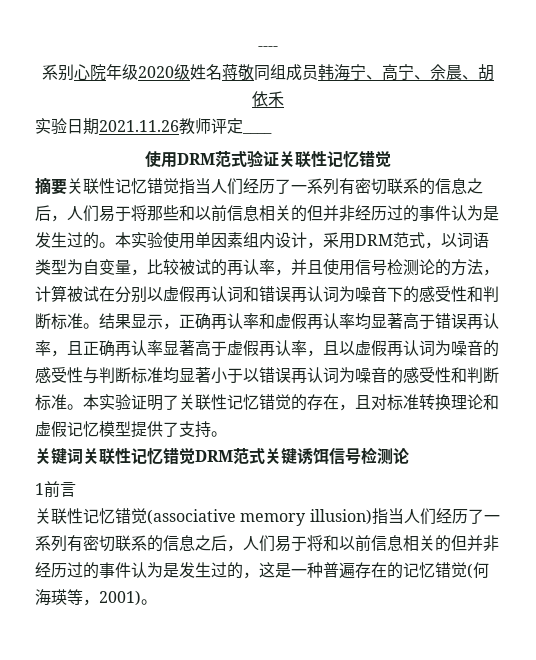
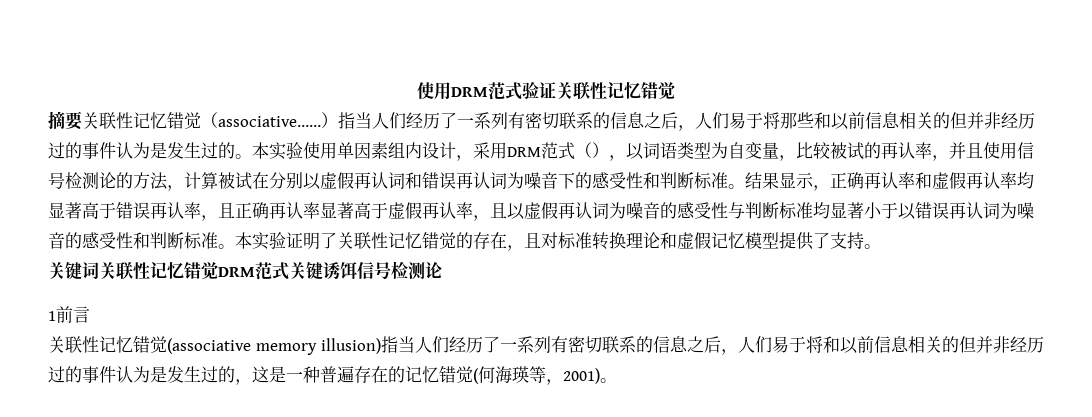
[258,46,278,51] [42,64,494,81] [252,91,284,107] [35,118,272,135] ---- // 系别心院年级2020级姓名蒋敬同组成员韩海宁、高宁、佘晨、胡依禾 // 实验日期2021.11.26教师评定____ // -> (417, 90) none
(179, 186) none -> [201,112,338,128] （associative……）
(425, 240) none -> [575,142,609,158] （）

